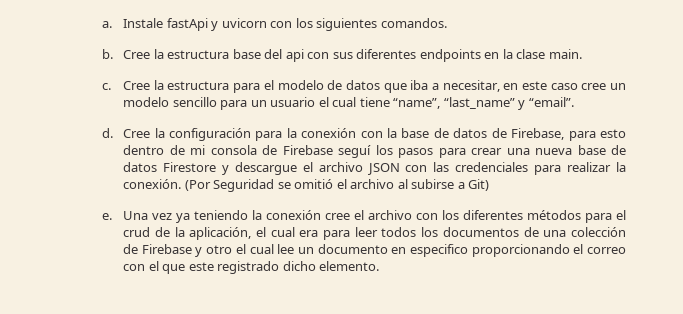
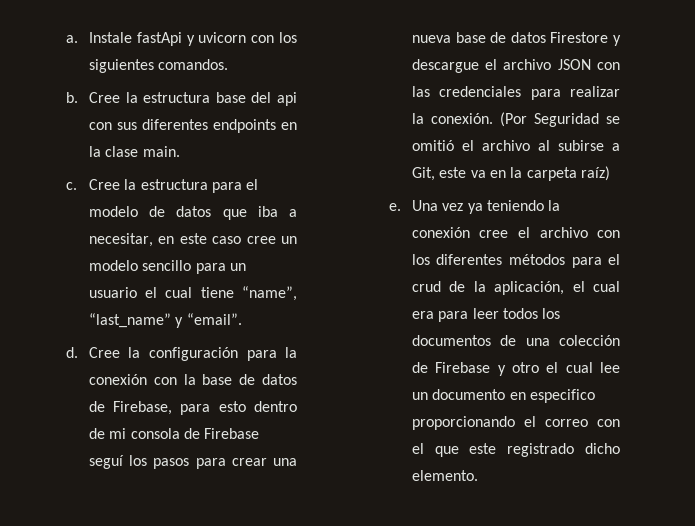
[468,179,490,191] Git) -> [411,166,610,181] Git, este va en la carpeta raíz)

